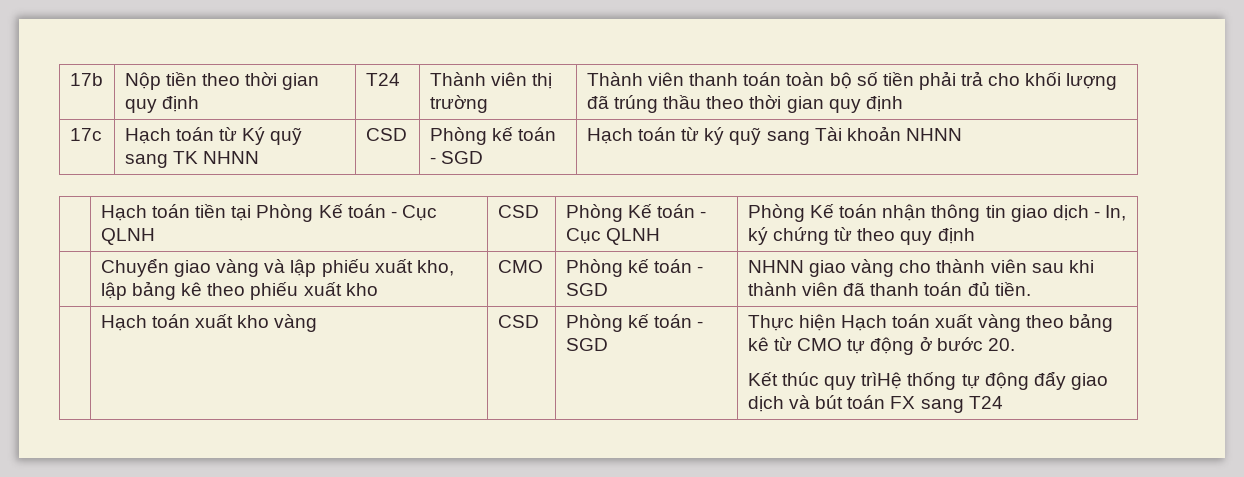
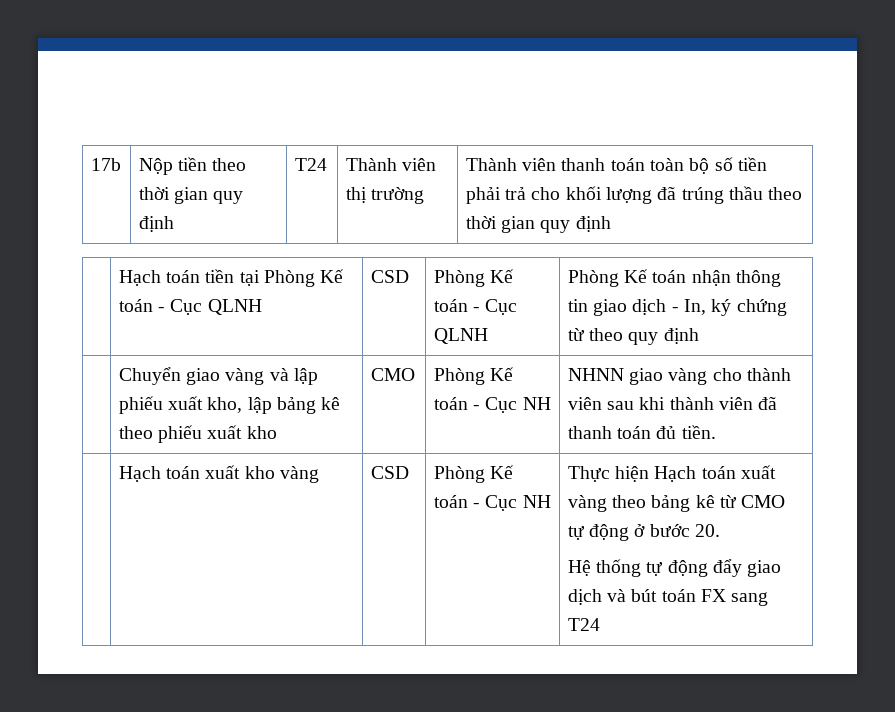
[69,128,102,141] [124,127,303,145] [124,151,260,168] [365,128,407,141] [429,127,557,145] [429,151,484,164] [586,126,962,145] // 17c | Hạch toán từ Ký quỹ sang TK NHNN | CSD | Phòng kế toán - SGD | Hạch toán từ ký quỹ sang Tài khoản NHNN -> (611, 224) none
[628,259,704,273] [565,283,608,296] kế toán - SGD -> [490,367,515,381] [433,397,551,413] Kế toán - Cục NH
[628,314,704,328] [565,338,608,351] kế toán - SGD -> [490,465,515,479] [433,495,551,511] Kế toán - Cục NH
[747,372,903,390] Kết thúc quy trìHệ -> [567,560,591,576] Hệ

